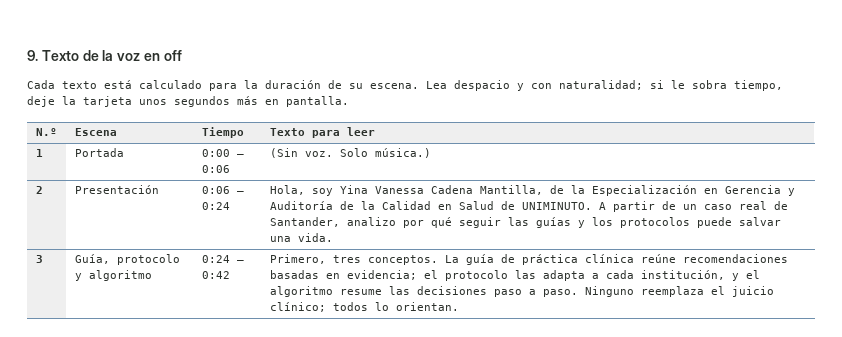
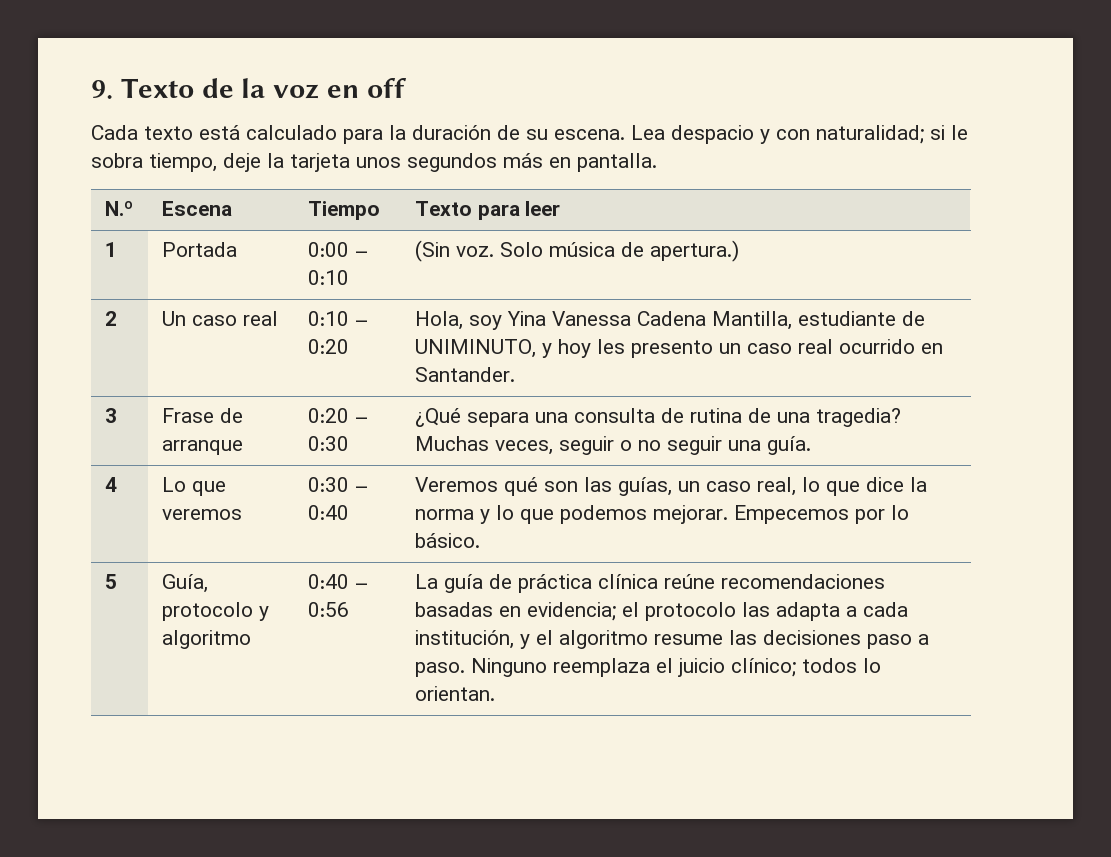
[201,165,230,173] 0:06 -> [308,270,350,285] 0:10
[374,148,431,158] [35,186,43,194] [74,185,159,194] [201,186,244,194] [201,202,230,210] música.) // 2 | Presentación | 0:06 – 0:24 -> [549,240,740,262] [105,311,118,326] [162,311,279,326] [308,311,369,326] [308,339,350,354] música de apertura.) // 2 | Un caso real | 0:10 – 0:20
[549,185,795,196] [269,201,788,212] [269,217,781,228] [269,233,333,242] [35,255,43,263] [74,254,180,265] [74,270,152,281] [201,255,244,263] [201,271,230,279] [269,254,438,265] de la Especialización en Gerencia y Auditoría de la Calidad en Salud de UNIMINUTO. A partir de un caso real de Santander, analizo por qué seguir las guías y los protocolos puede salvar una vida. // 3 | Guía, protocolo y algoritmo | 0:24 – 0:42 | Primero, tres conceptos. -> [798,311,926,326] [415,339,944,358] [415,367,516,382] [105,408,118,423] [162,408,244,423] [162,440,244,455] [308,408,369,423] [308,436,350,451] [415,408,902,427] [415,436,812,455] [105,477,118,492] [162,477,227,496] [162,509,243,520] [308,477,369,492] [308,505,350,520] [415,477,928,496] [415,505,910,524] [415,533,481,548] [105,574,118,589] [162,574,209,593] [162,602,270,621] [162,630,252,649] [308,574,369,589] [308,602,350,617] estudiante de UNIMINUTO, y hoy les presento un caso real ocurrido en Santander. // 3 | Frase de arranque | 0:20 – 0:30 | ¿Qué separa una consulta de rutina de una tragedia? Muchas veces, seguir o no seguir una guía. // 4 | Lo que veremos | 0:30 – 0:40 | Veremos qué son las guías, un caso real, lo que dice la norma y lo que podemos mejorar. Empecemos por lo básico. // 5 | Guía, protocolo y algoritmo | 0:40 – 0:56 |

